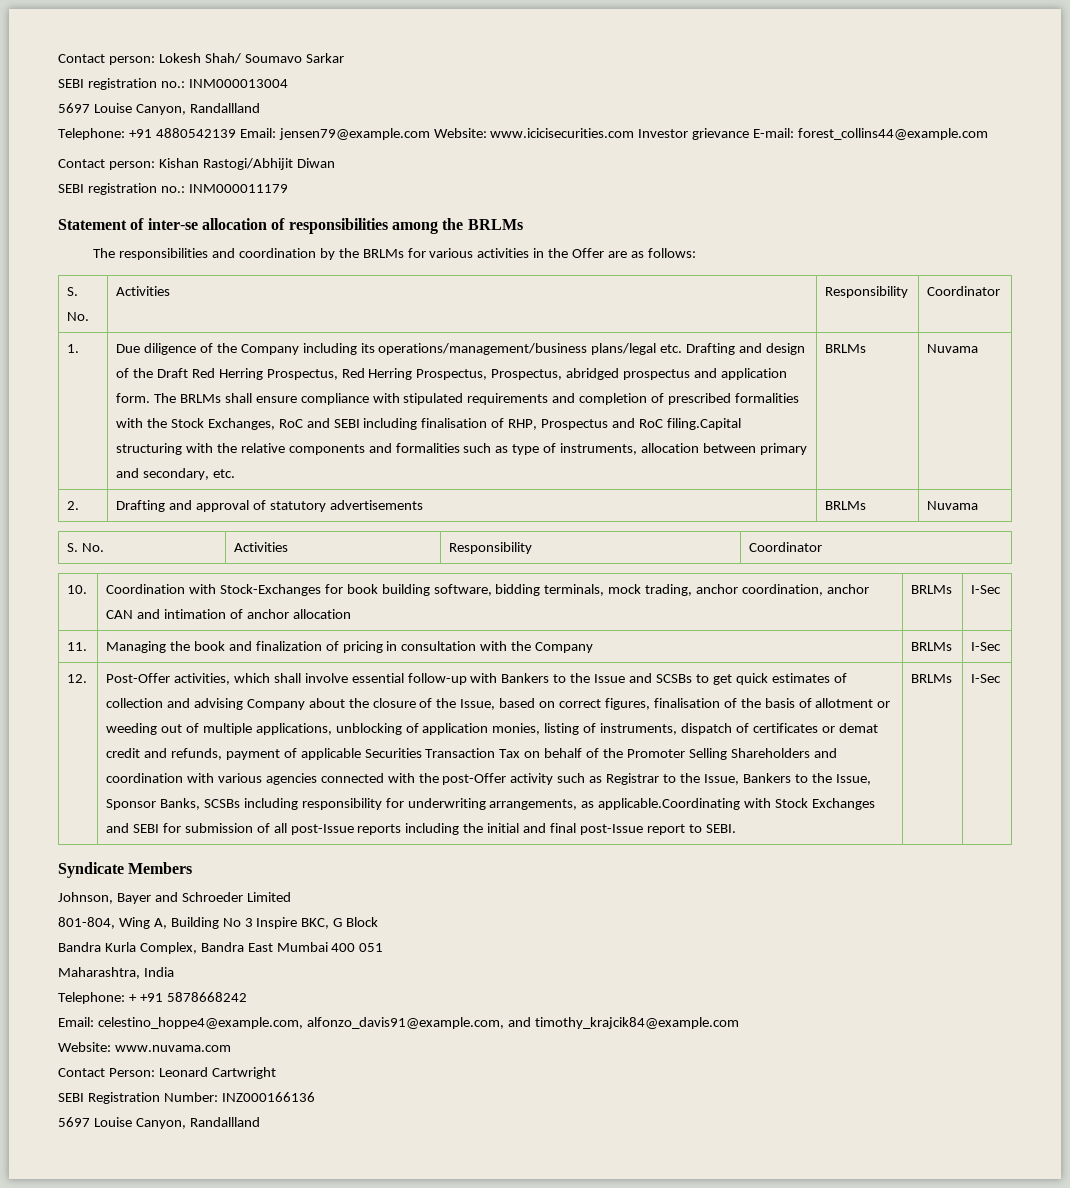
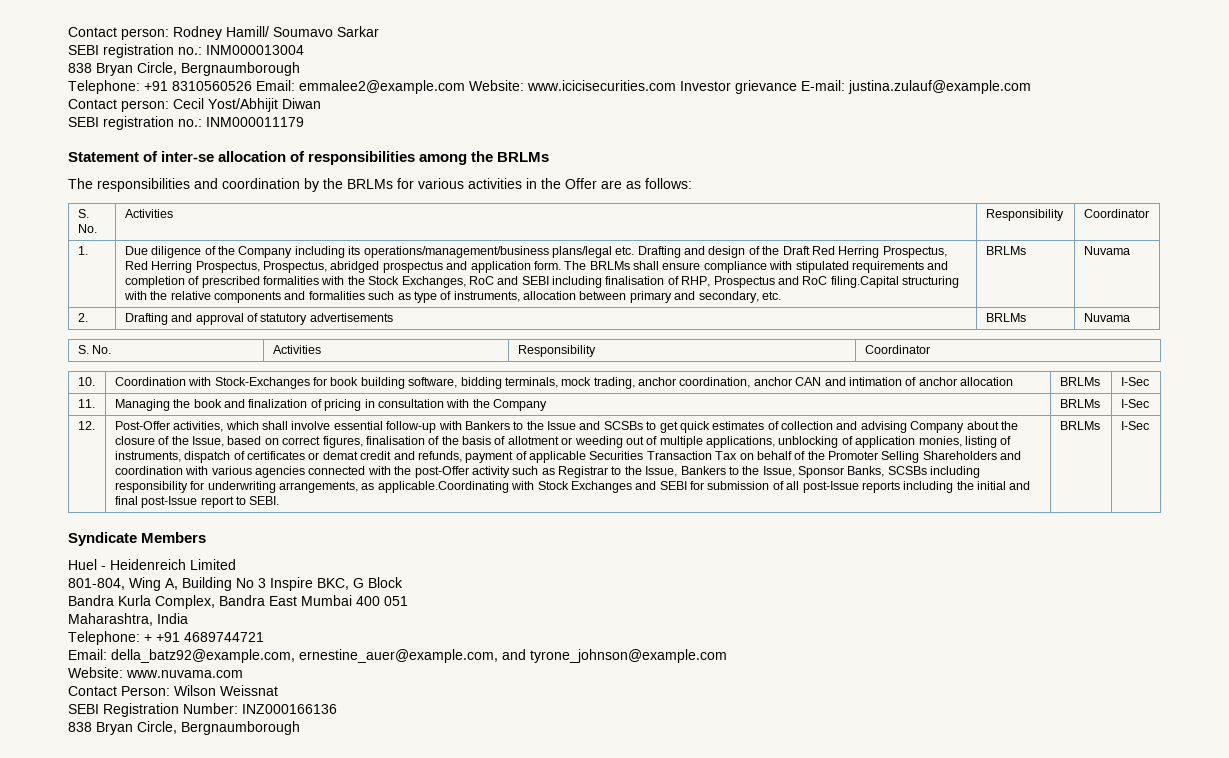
[58,53,241,65] Contact person: Lokesh Shah/ -> [68,26,269,40] Contact person: Rodney Hamill/
[58,103,260,115] 5697 Louise Canyon, Randallland -> [68,62,300,76] 838 Bryan Circle, Bergnaumborough
[155,128,430,140] 4880542139 Email: jensen79@example.com -> [172,80,465,94] 8310560526 Email: emmalee2@example.com
[798,128,989,140] [58,158,293,170] forest_collins44@example.com // Contact person: Kishan Rastogi/Abhijit -> [848,80,1031,94] [68,98,278,112] justina.zulauf@example.com // Contact person: Cecil Yost/Abhijit
[58,892,243,904] Johnson, Bayer and Schroeder -> [68,559,186,570] Huel - Heidenreich
[166,992,247,1002] [58,1017,739,1029] 5878668242 // Email: celestino_hoppe4@example.com, alfonzo_davis91@example.com, and timothy_krajcik84@example.com -> [184,632,264,642] [68,649,727,663] 4689744721 // Email: della_batz92@example.com, ernestine_auer@example.com, and tyrone_johnson@example.com
[158,1067,276,1079] Leonard Cartwright -> [174,685,278,696] Wilson Weissnat
[58,1117,260,1129] 5697 Louise Canyon, Randallland -> [68,721,300,735] 838 Bryan Circle, Bergnaumborough

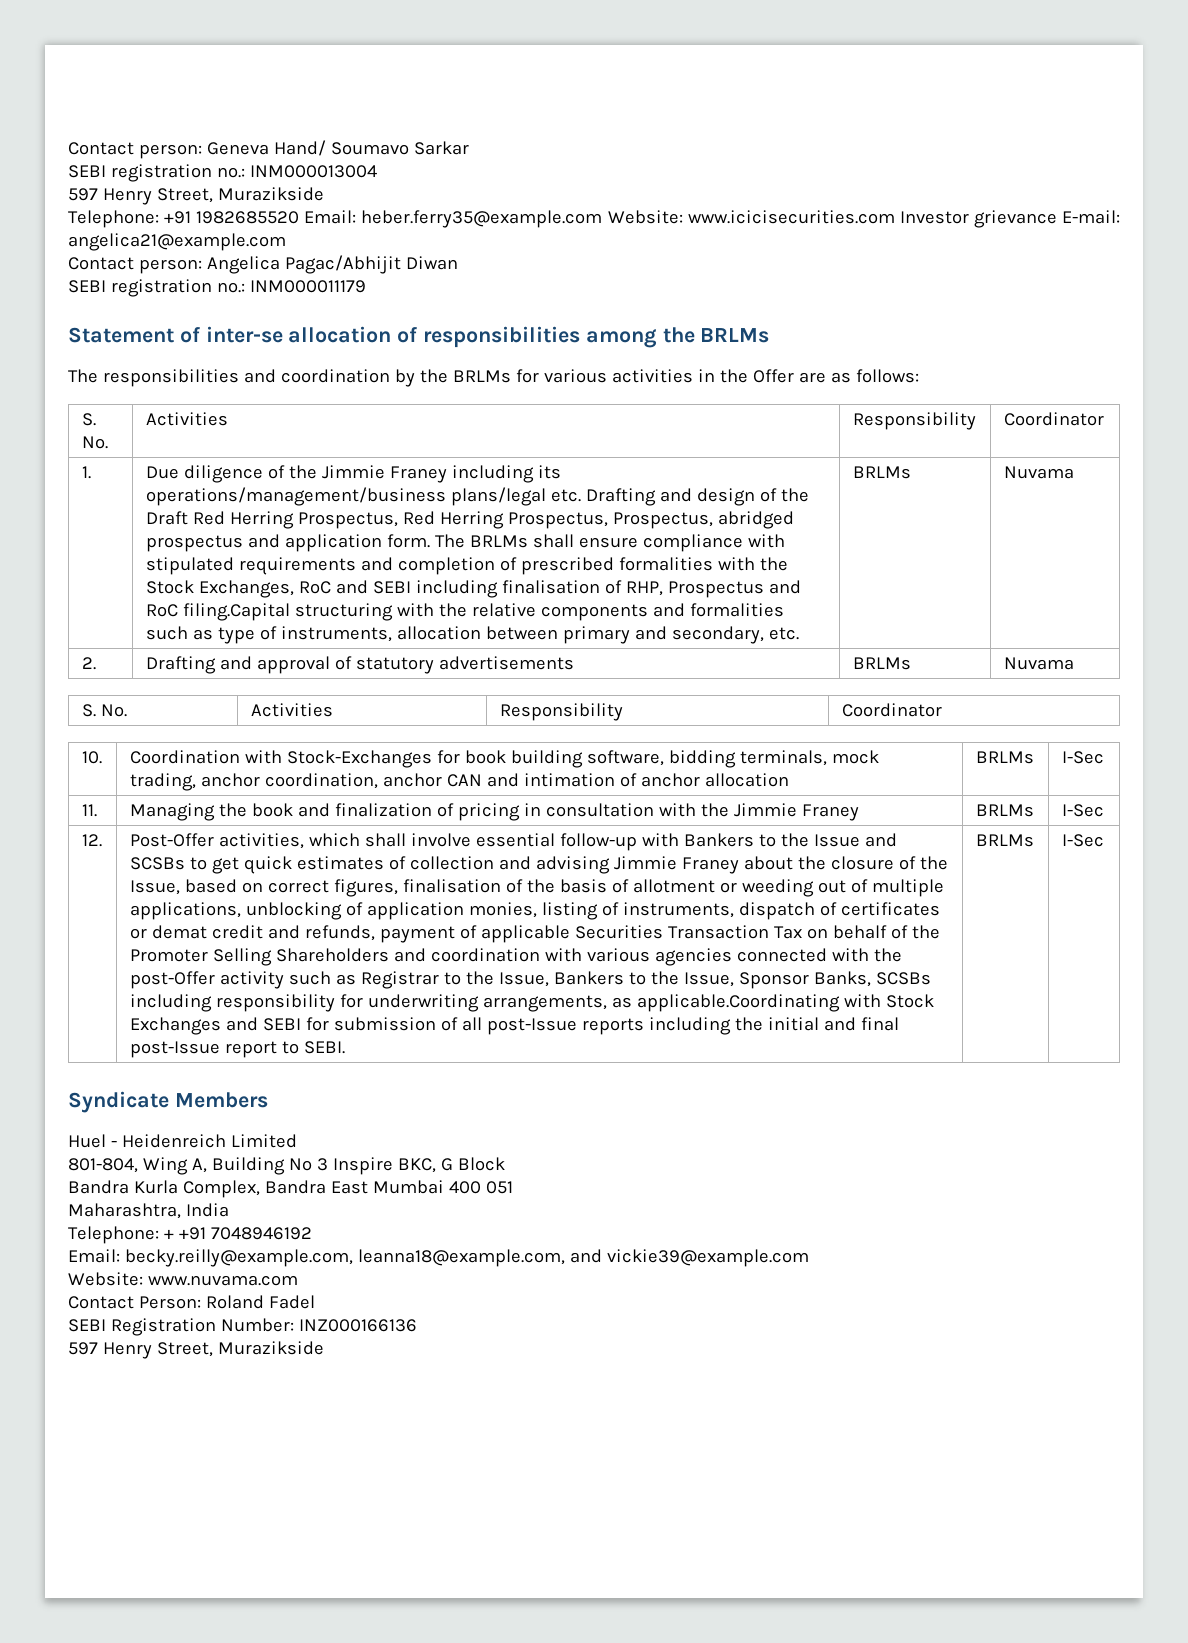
[68,26,269,40] Contact person: Rodney Hamill/ -> [68,140,326,159] Contact person: Geneva Hand/
[68,62,300,76] 838 Bryan Circle, Bergnaumborough -> [68,187,324,205] 597 Henry Street, Murazikside
[172,80,465,94] 8310560526 Email: emmalee2@example.com -> [196,210,603,228] 1982685520 Email: heber.ferry35@example.com
[848,80,1031,94] [68,98,278,112] justina.zulauf@example.com // Contact person: Cecil Yost/Abhijit -> [68,233,286,251] [68,255,401,274] angelica21@example.com // Contact person: Angelica Pagac/Abhijit
[238,246,293,258] Company -> [321,465,447,483] Jimmie Franey
[493,399,548,411] Company -> [733,803,859,821] Jimmie Franey
[910,421,965,433] Company -> [613,856,739,874] Jimmie Franey
[184,632,264,642] [68,649,727,663] 4689744721 // Email: della_batz92@example.com, ernestine_auer@example.com, and tyrone_johnson@example.com -> [210,1227,312,1240] [68,1249,809,1267] 7048946192 // Email: becky.reilly@example.com, leanna18@example.com, and vickie39@example.com
[174,685,278,696] Wilson Weissnat -> [205,1295,315,1309] Roland Fadel
[68,721,300,735] 838 Bryan Circle, Bergnaumborough -> [68,1341,324,1359] 597 Henry Street, Murazikside

